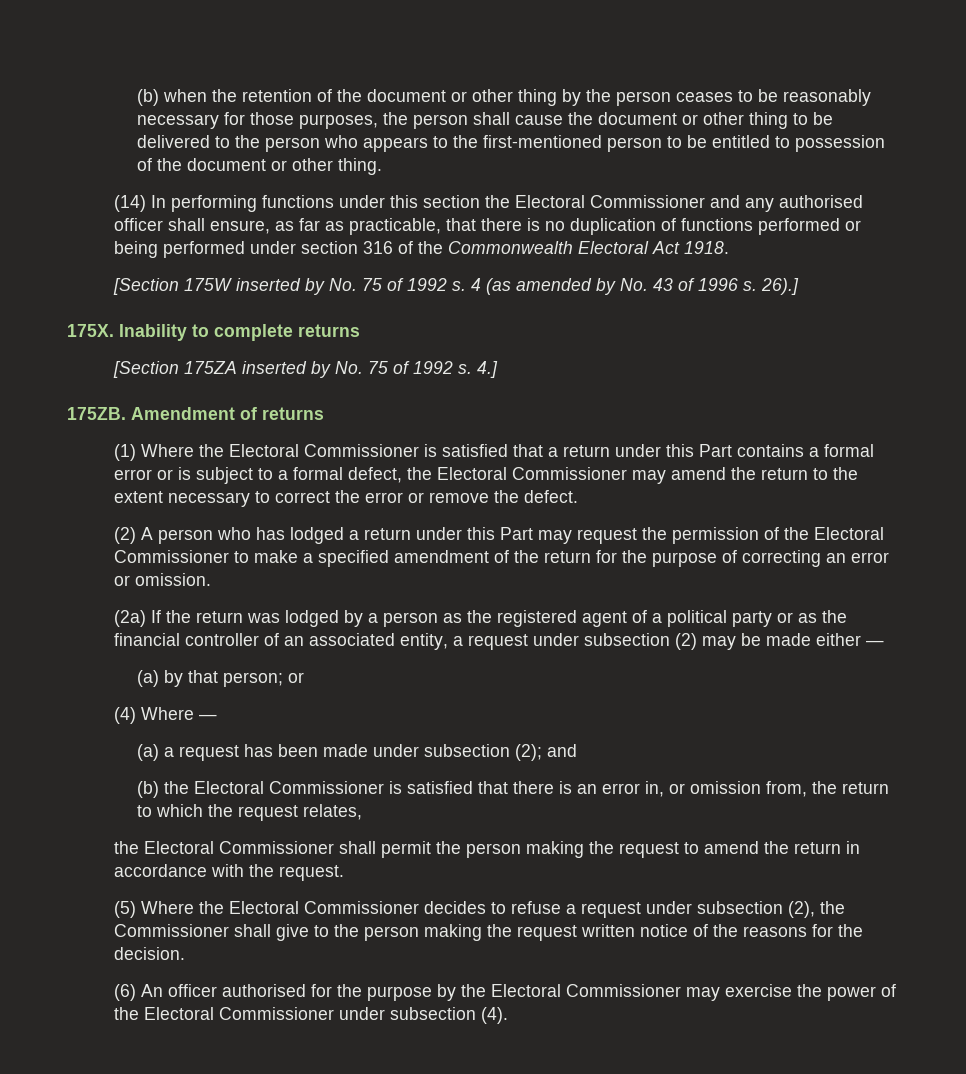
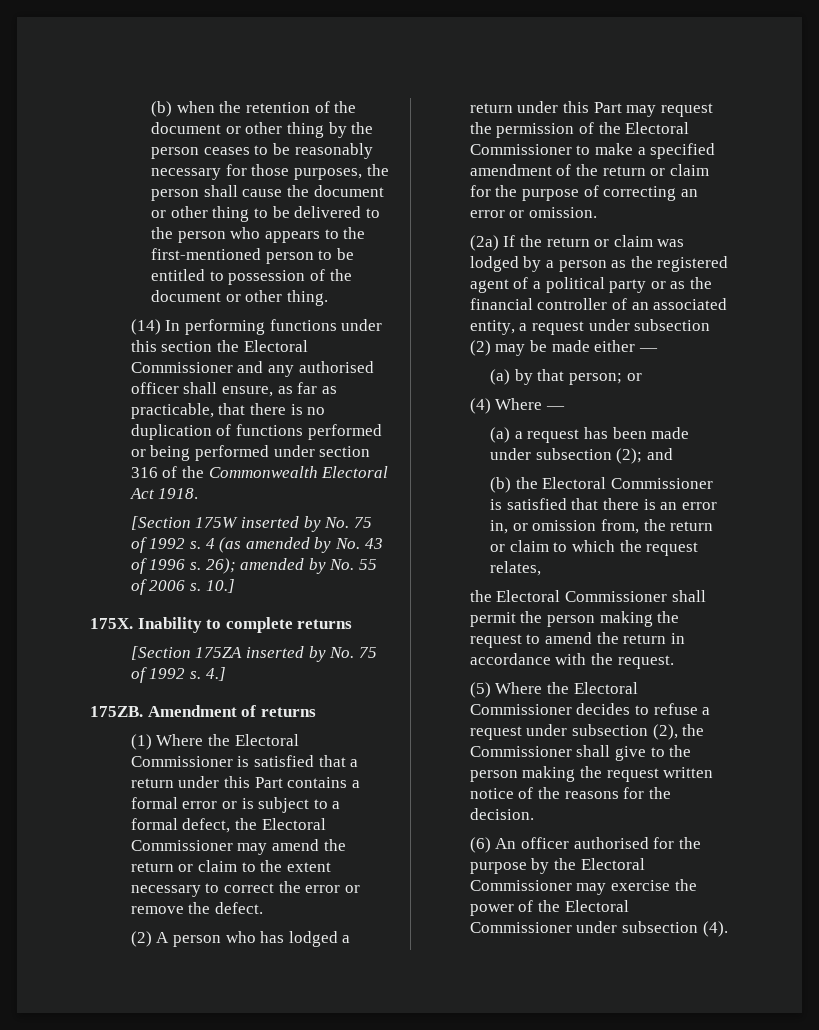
[760,278,799,295] 26).] -> [205,558,377,574] [130,579,235,595] 26); amended by No. 55 of 2006 s. 10.]
(808, 474) none -> [178,860,238,872] or claim
(591, 557) none -> [650,164,709,176] or claim
(243, 617) none -> [594,235,653,247] or claim
(890, 788) none -> [490,540,549,552] or claim

